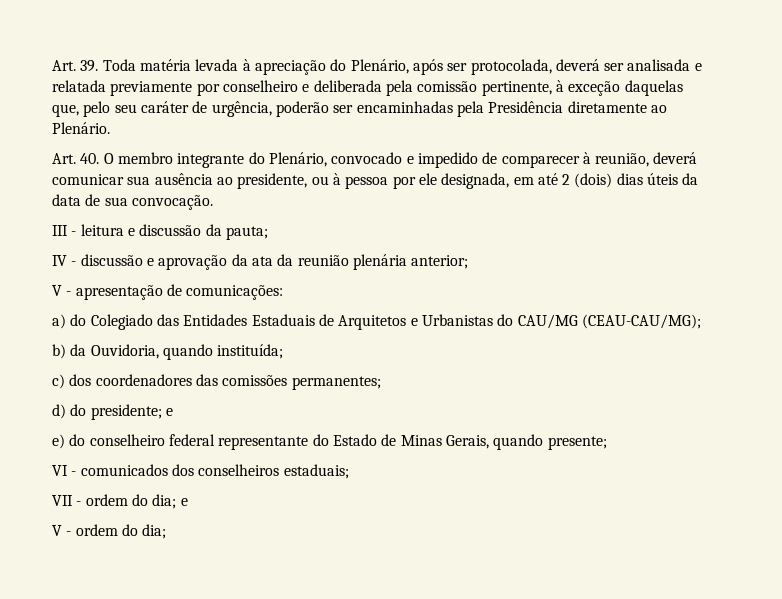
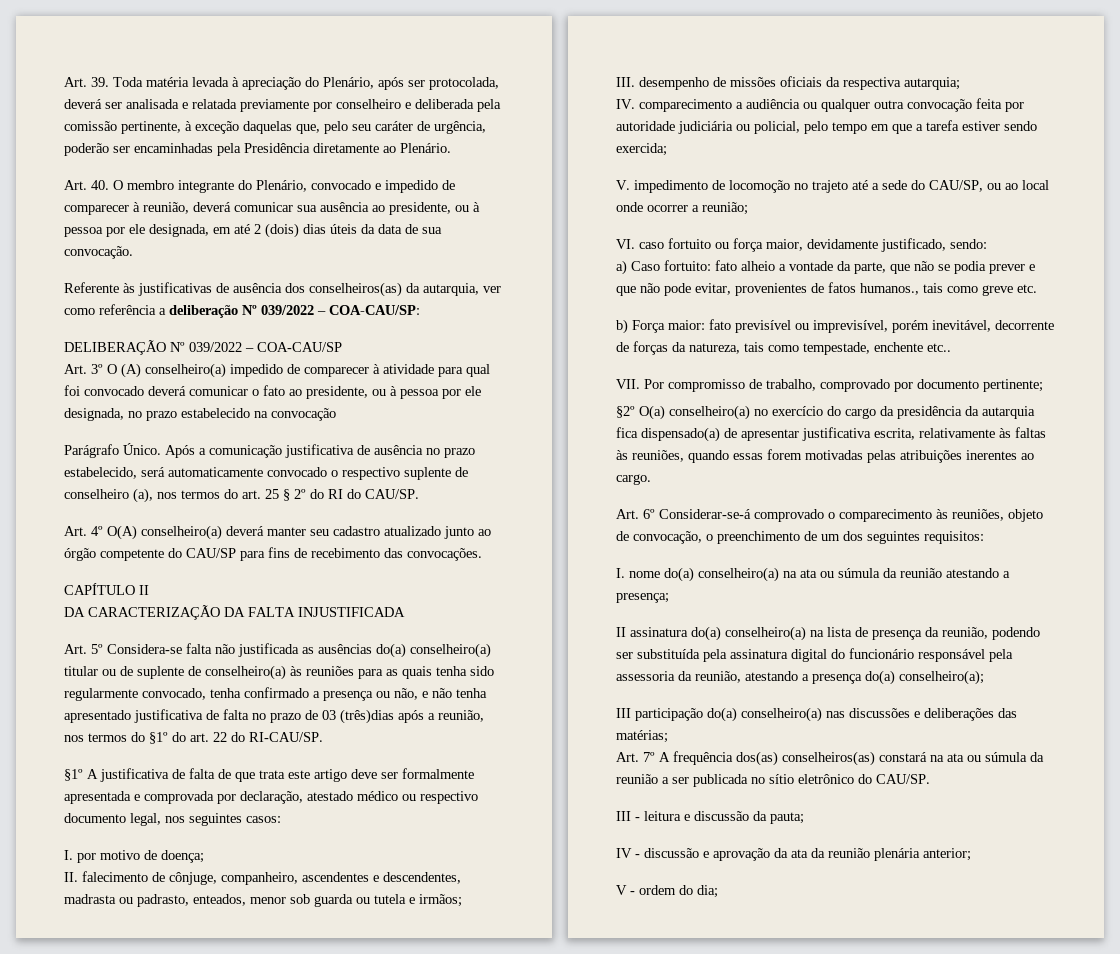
(213, 202) none -> [64,282,501,297] [64,304,420,318] [64,340,342,355] [64,363,490,378] [64,385,481,399] [64,408,336,421] [64,443,475,458] [64,467,468,480] [64,488,419,503] [64,525,491,540] [64,547,482,561] [64,583,149,595] [64,605,405,620] [64,643,491,658] [64,665,494,680] [64,687,487,701] [64,709,484,724] [64,732,323,744] [64,768,474,782] [64,791,478,804] [64,813,281,826] [64,850,204,863] [64,871,461,885] [64,894,462,907] [616,76,960,90] [616,98,1024,112] [616,120,1037,134] [616,143,667,156] [616,180,1049,193] [616,202,748,215] [616,238,987,252] [616,260,1035,275] [616,282,1037,296] [616,319,1054,334] [616,341,951,355] [616,379,1043,392] [616,405,1035,420] [616,427,1046,442] [616,449,1034,463] [616,474,651,485] [616,509,1043,522] [616,531,984,544] [616,567,1010,582] [616,593,669,603] [616,626,1040,641] [616,648,1013,662] [616,670,984,685] [616,707,1017,722] [616,730,668,743] [616,751,1044,766] [616,774,930,787] // Referente às justificativas de ausência dos conselheiros(as) da autarquia, ver como referência a deliberação Nº 039/2022 – COA-CAU/SP: // DELIBERAÇÃO Nº 039/2022 – COA-CAU/SP // Art. 3º O (A) conselheiro(a) impedido de comparecer à atividade para qual foi convocado deverá comunicar o fato ao presidente, ou à pessoa por ele designada, no prazo estabelecido na convocação // Parágrafo Único. Após a comunicação justificativa de ausência no prazo estabelecido, será automaticamente convocado o respectivo suplente de conselheiro (a), nos termos do art. 25 § 2º do RI do CAU/SP. // Art. 4º O(A) conselheiro(a) deverá manter seu cadastro atualizado junto ao órgão competente do CAU/SP para fins de recebimento das convocações. // CAPÍTULO II // DA CARACTERIZAÇÃO DA FALTA INJUSTIFICADA // Art. 5º Considera-se falta não justificada as ausências do(a) conselheiro(a) titular ou de suplente de conselheiro(a) às reuniões para as quais tenha sido regularmente convocado, tenha confirmado a presença ou não, e não tenha apresentado justificativa de falta no prazo de 03 (três)dias após a reunião, nos termos do §1º do art. 22 do RI-CAU/SP. // §1º A justificativa de falta de que trata este artigo deve ser formalmente apresentada e comprovada por declaração, atestado médico ou respectivo documento legal, nos seguintes casos: // I. por motivo de doença; // II. falecimento de cônjuge, companheiro, ascendentes e descendentes, madrasta ou padrasto, enteados, menor sob guarda ou tutela e irmãos; // III. desempenho de missões oficiais da respectiva autarquia; // IV. comparecimento a audiência ou qualquer outra convocação feita por autoridade judiciária ou policial, pelo tempo em que a tarefa estiver sendo exercida; // V. impedimento de locomoção no trajeto até a sede do CAU/SP, ou ao local onde ocorrer a reunião; // VI. caso fortuito ou força maior, devidamente justificado, sendo: // a) Caso fortuito: fato alheio a vontade da parte, que não se podia prever e que não pode evitar, provenientes de fatos humanos., tais como greve etc. // b) Força maior: fato previsível ou imprevisível, porém inevitável, decorrente de forças da natureza, tais como tempestade, enchente etc.. // VII. Por compromisso de trabalho, comprovado por documento pertinente; // §2º O(a) conselheiro(a) no exercício do cargo da presidência da autarquia fica dispensado(a) de apresentar justificativa escrita, relativamente às faltas às reuniões, quando essas forem motivadas pelas atribuições inerentes ao cargo. // Art. 6º Considerar-se-á comprovado o comparecimento às reuniões, objeto de convocação, o preenchimento de um dos seguintes requisitos: // I. nome do(a) conselheiro(a) na ata ou súmula da reunião atestando a presença; // II assinatura do(a) conselheiro(a) na lista de presença da reunião, podendo ser substituída pela assinatura digital do funcionário responsável pela assessoria da reunião, atestando a presença do(a) conselheiro(a); // III participação do(a) conselheiro(a) nas discussões e deliberações das matérias; // Art. 7º A frequência dos(as) conselheiros(as) constará na ata ou súmula da reunião a ser publicada no sítio eletrônico do CAU/SP.
[52,284,284,300] [52,314,701,330] [52,344,284,360] [52,374,381,390] [52,404,173,420] [52,434,607,450] [52,464,349,479] [52,494,188,509] // V - apresentação de comunicações: // a) do Colegiado das Entidades Estaduais de Arquitetos e Urbanistas do CAU/MG (CEAU-CAU/MG); // b) da Ouvidoria, quando instituída; // c) dos coordenadores das comissões permanentes; // d) do presidente; e // e) do conselheiro federal representante do Estado de Minas Gerais, quando presente; // VI - comunicados dos conselheiros estaduais; // VII - ordem do dia; e -> (971, 854) none

